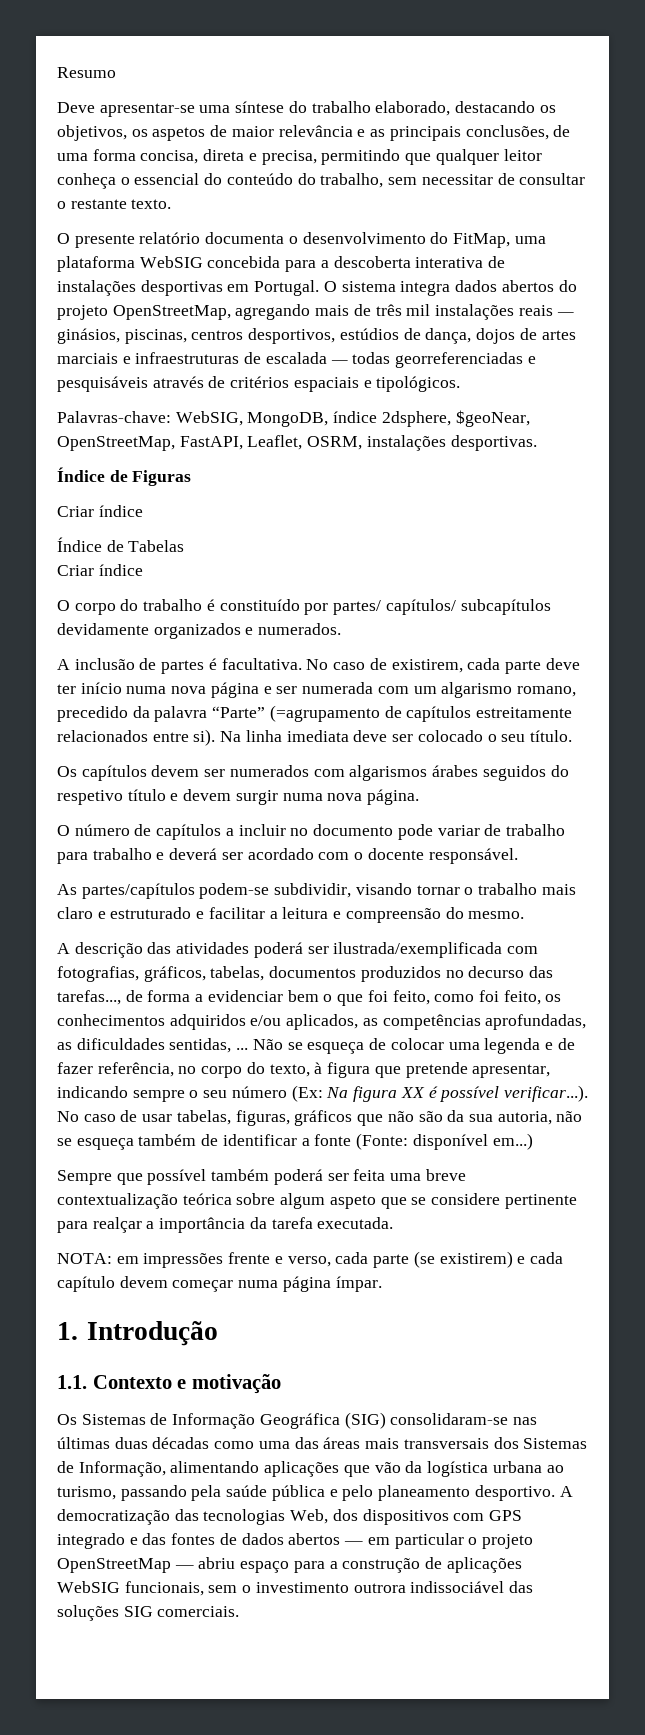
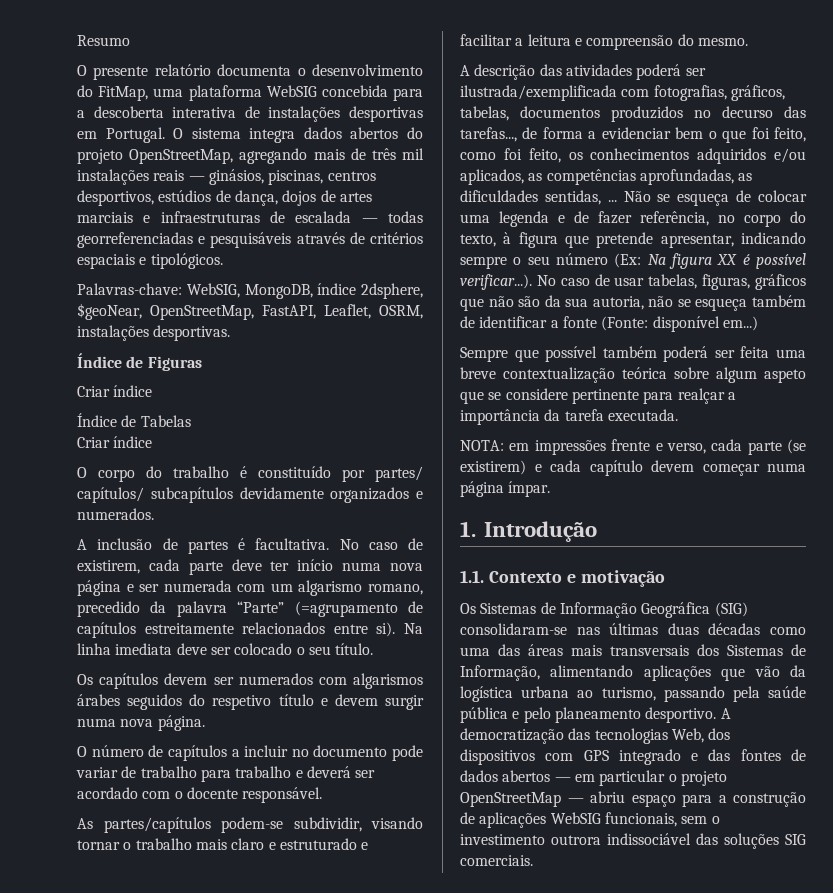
[57,101,556,117] [57,125,571,141] [57,149,542,165] [57,173,586,189] [57,199,172,209] // Deve apresentar-se uma síntese do trabalho elaborado, destacando os objetivos, os aspetos de maior relevância e as principais conclusões, de uma forma concisa, direta e precisa, permitindo que qualquer leitor conheça o essencial do conteúdo do trabalho, sem necessitar de consultar o restante texto. -> (130, 40) none

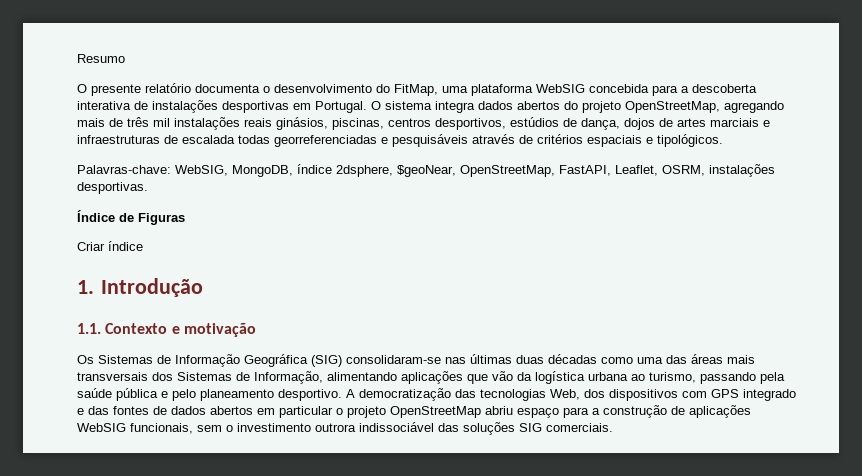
[188,176,205,181] — -> (272, 122) none
[361,218,378,223] — -> (235, 139) none
[77,413,191,427] [77,436,153,448] [77,466,423,482] [77,487,423,503] [77,508,154,520] [77,538,423,554] [77,559,423,575] [77,580,423,596] [77,601,423,617] [77,622,424,638] [77,643,374,655] [77,673,424,689] [77,694,424,710] [77,715,205,731] [77,745,423,761] [76,766,376,782] [77,787,323,803] [77,817,423,833] [77,838,369,850] [460,34,748,50] [460,64,706,80] [460,85,785,101] [460,106,806,122] [460,127,807,143] [460,148,806,164] [460,169,753,185] [460,190,807,206] [460,211,806,227] [460,232,806,248] [460,253,806,269] [460,274,806,290] [460,295,806,311] [460,316,758,332] [460,346,806,362] [460,367,806,383] [460,388,736,404] [460,409,678,425] [460,439,806,455] [460,460,806,476] [460,481,551,497] // Índice de Tabelas // Criar índice // O corpo do trabalho é constituído por partes/ capítulos/ subcapítulos devidamente organizados e numerados. // A inclusão de partes é facultativa. No caso de existirem, cada parte deve ter início numa nova página e ser numerada com um algarismo romano, precedido da palavra “Parte” (=agrupamento de capítulos estreitamente relacionados entre si). Na linha imediata deve ser colocado o seu título. // Os capítulos devem ser numerados com algarismos árabes seguidos do respetivo título e devem surgir numa nova página. // O número de capítulos a incluir no documento pode variar de trabalho para trabalho e deverá ser acordado com o docente responsável. // As partes/capítulos podem-se subdividir, visando tornar o trabalho mais claro e estruturado e facilitar a leitura e compreensão do mesmo. // A descrição das atividades poderá ser ilustrada/exemplificada com fotografias, gráficos, tabelas, documentos produzidos no decurso das tarefas..., de forma a evidenciar bem o que foi feito, como foi feito, os conhecimentos adquiridos e/ou aplicados, as competências aprofundadas, as dificuldades sentidas, ... Não se esqueça de colocar uma legenda e de fazer referência, no corpo do texto, à figura que pretende apresentar, indicando sempre o seu número (Ex: Na figura XX é possível verificar...). No caso de usar tabelas, figuras, gráficos que não são da sua autoria, não se esqueça também de identificar a fonte (Fonte: disponível em...) // Sempre que possível também poderá ser feita uma breve contextualização teórica sobre algum aspeto que se considere pertinente para realçar a importância da tarefa executada. // NOTA: em impressões frente e verso, cada parte (se existirem) e cada capítulo devem começar numa página ímpar. -> (143, 246) none
[554,777,571,782] — -> (253, 410) none
[567,798,584,803] — -> (481, 412) none

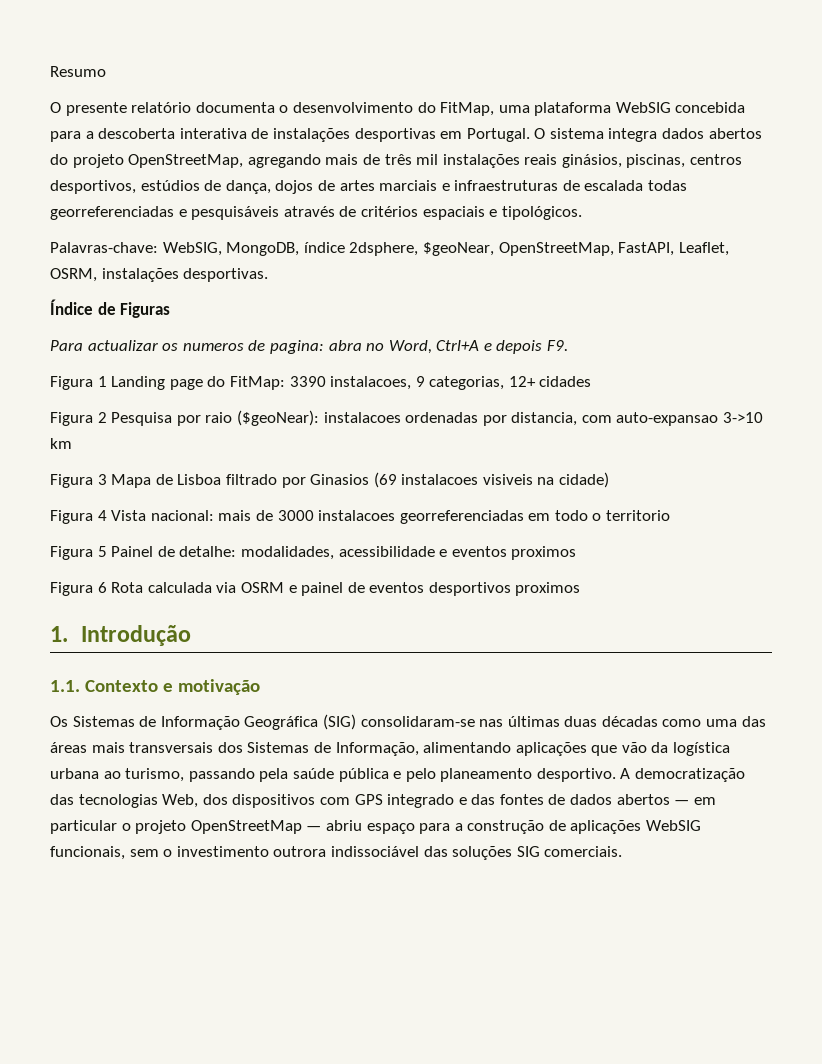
[77,241,143,251] Criar índice -> [50,340,569,354] [50,376,592,390] [50,410,764,426] [50,438,72,449] [50,472,610,488] [50,510,671,524] [50,546,577,560] [50,582,581,596] Para actualizar os numeros de pagina: abra no Word, Ctrl+A e depois F9. // Figura 1 Landing page do FitMap: 3390 instalacoes, 9 categorias, 12+ cidades // Figura 2 Pesquisa por raio ($geoNear): instalacoes ordenadas por distancia, com auto-expansao 3->10 km // Figura 3 Mapa de Lisboa filtrado por Ginasios (69 instalacoes visiveis na cidade) // Figura 4 Vista nacional: mais de 3000 instalacoes georreferenciadas em todo o territorio // Figura 5 Painel de detalhe: modalidades, acessibilidade e eventos proximos // Figura 6 Rota calculada via OSRM e painel de eventos desportivos proximos
(253, 410) none -> [674,800,690,805] —
(481, 412) none -> [306,826,322,831] —

